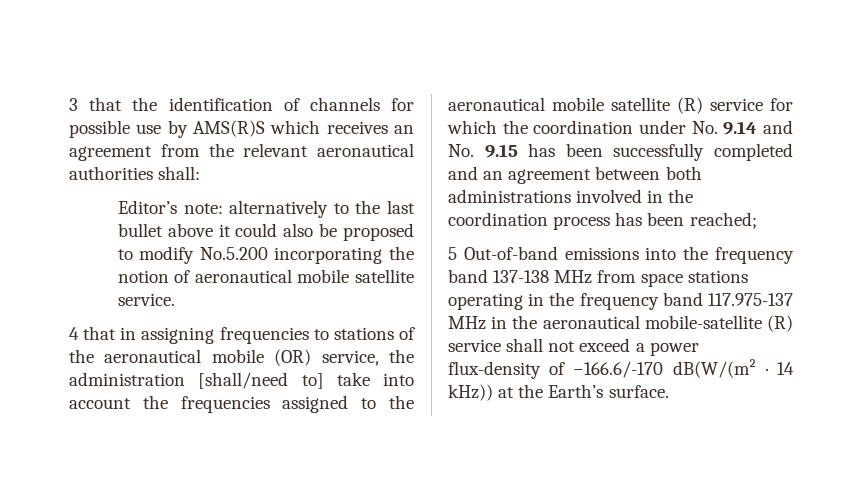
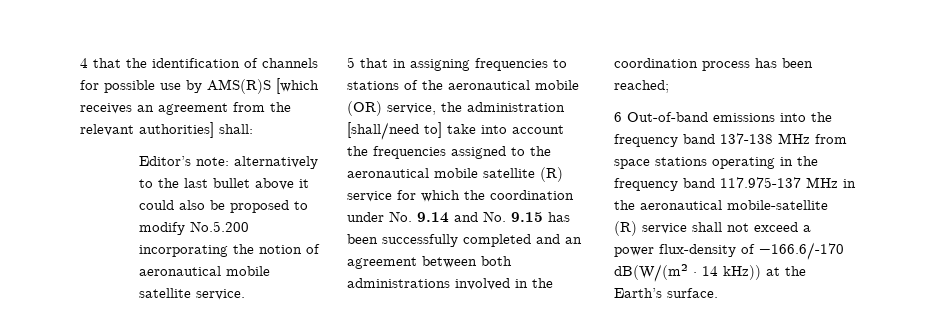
[69,98,78,111] 3 -> [80,58,88,68] 4
[270,120,321,134] which -> [276,78,319,94] [which
[317,143,414,157] [69,166,153,180] aeronautical authorities -> [139,122,214,138] authorities]
[69,327,79,340] 4 -> [347,57,355,68] 5
[448,247,457,260] 5 -> [614,112,622,122] 6

